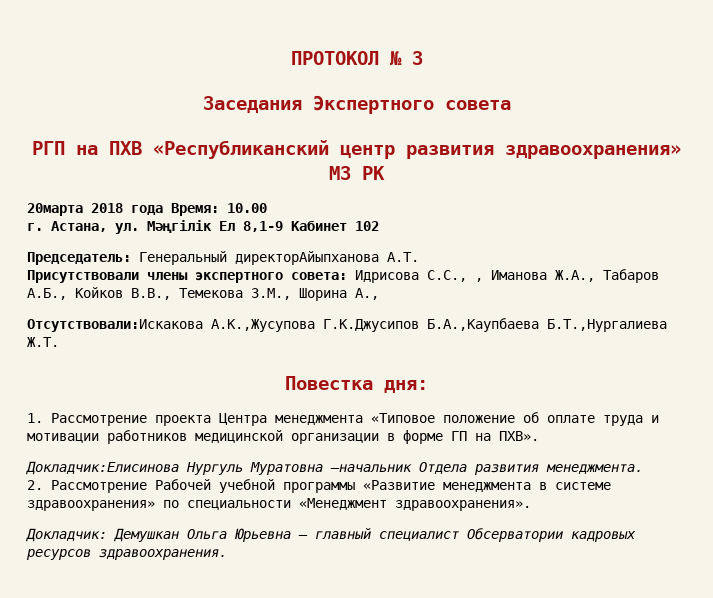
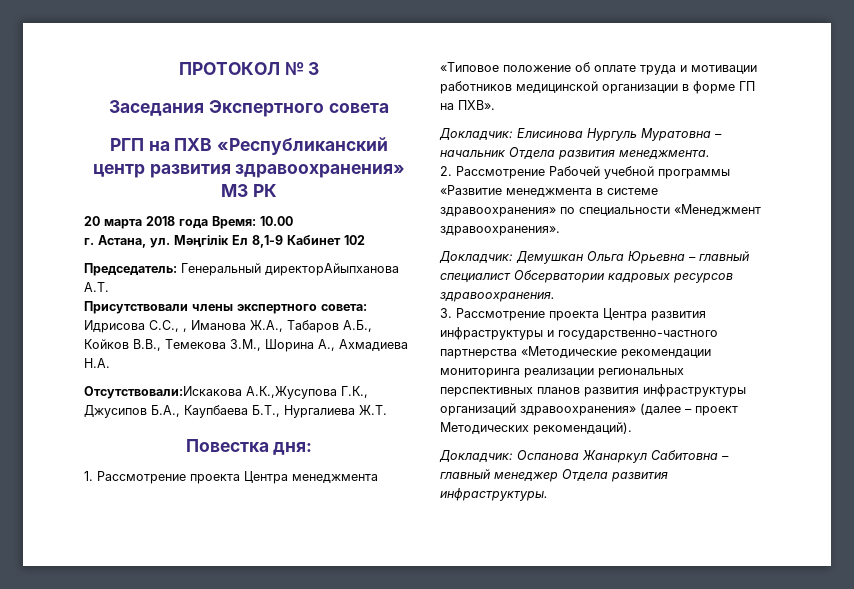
[27,203,83,216] 20марта -> [84,216,142,229] 20 марта
(379, 294) none -> [339,339,408,351] [84,358,110,368] Ахмадиева Н.А.
[323,318,667,332] Г.К.Джусипов Б.А.,Каупбаева Б.Т.,Нургалиева -> [341,386,368,398] [84,405,355,418] Г.К., Джусипов Б.А., Каупбаева Б.Т., Нургалиева
[26,461,412,475] Докладчик:Елисинова Нургуль Муратовна –начальник -> [439,128,722,141] [440,150,506,157] Докладчик: Елисинова Нургуль Муратовна – начальник
(227, 554) none -> [440,308,706,321] [440,327,718,340] [440,346,711,359] [440,368,684,378] [440,384,746,397] [440,403,738,416] [440,422,632,435] [439,450,729,463] [440,469,668,482] [440,488,548,501] // 3. Рассмотрение проекта Центра развития инфраструктуры и государственно-частного партнерства «Методические рекомендации мониторинга реализации региональных перспективных планов развития инфраструктуры организаций здравоохранения» (далее – проект Методических рекомендаций). // Докладчик: Оспанова Жанаркул Сабитовна – главный менеджер Отдела развития инфраструктуры.

